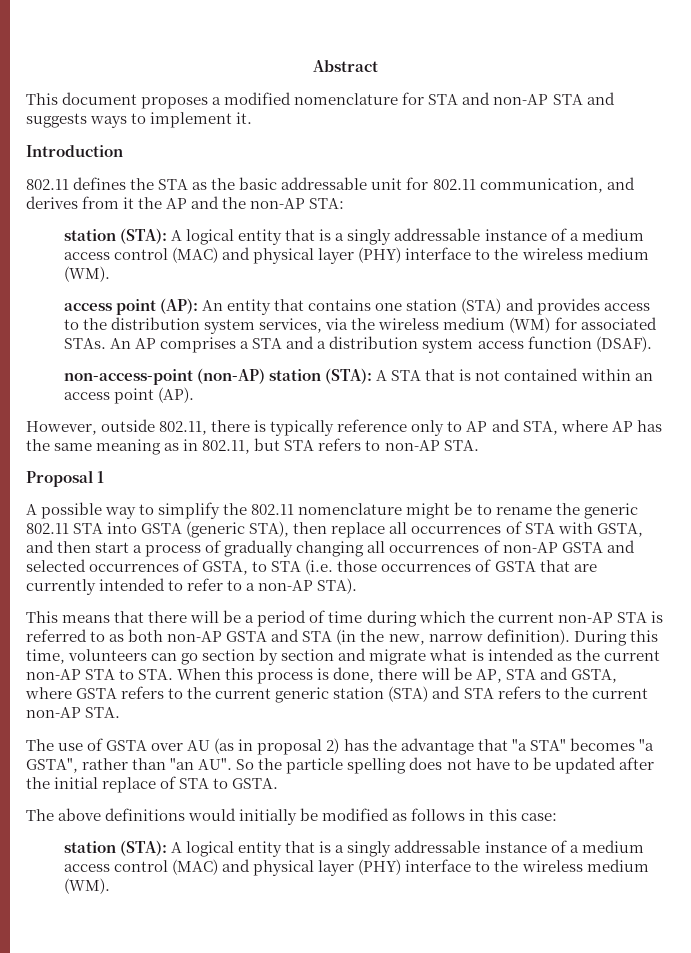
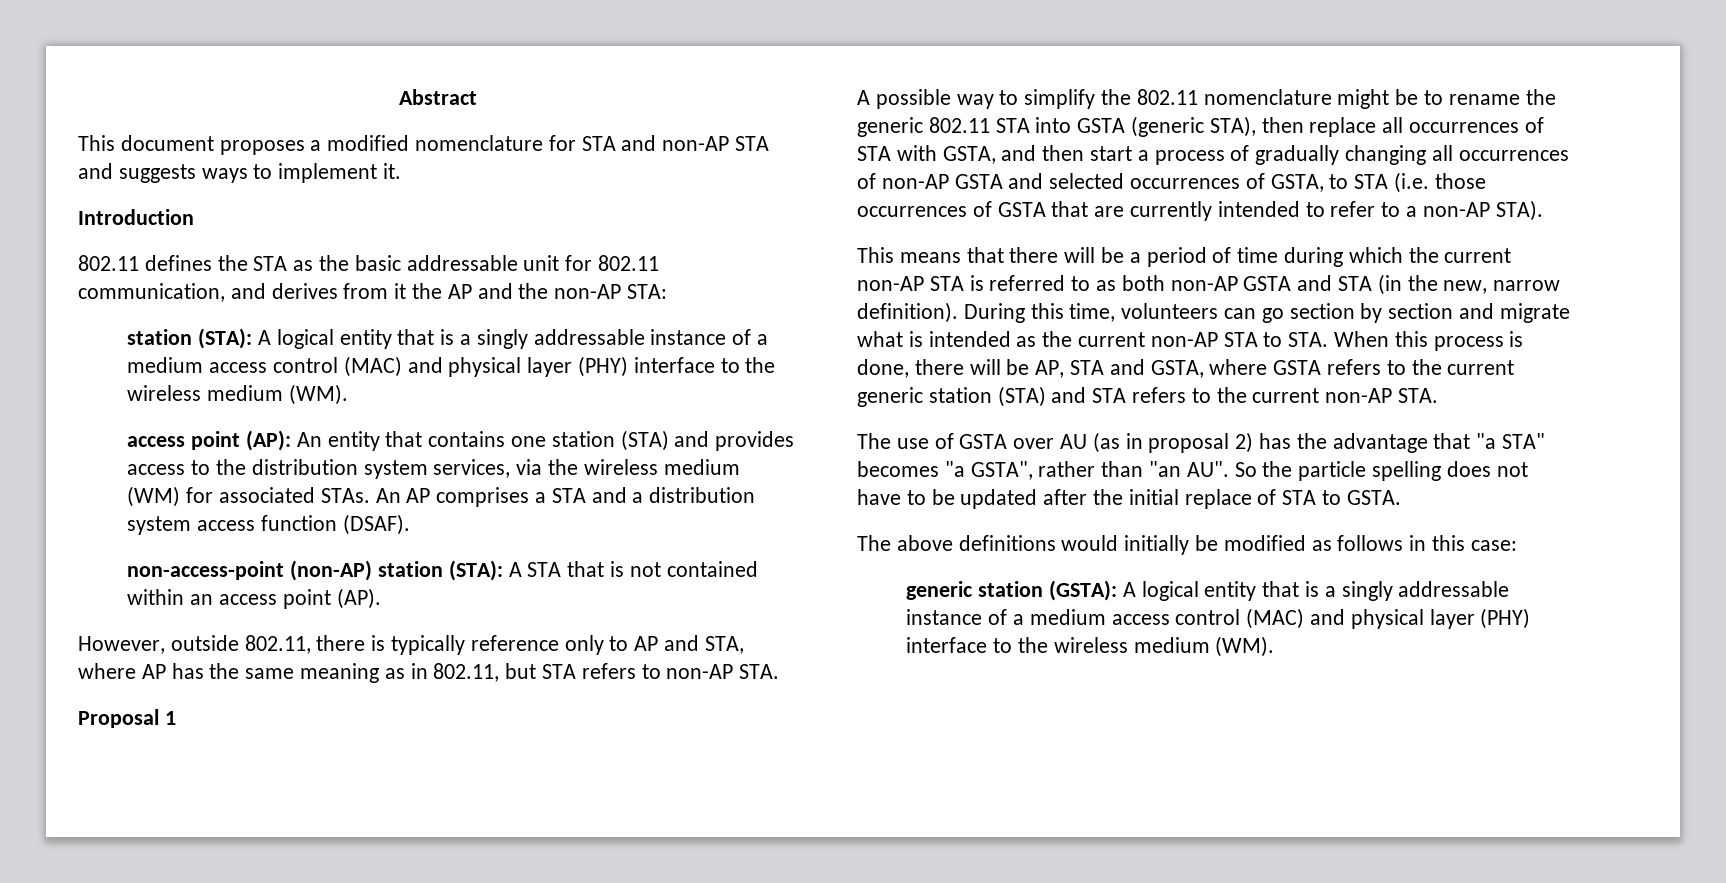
[64,840,168,856] station (STA): -> [906,580,1117,601] generic station (GSTA):

